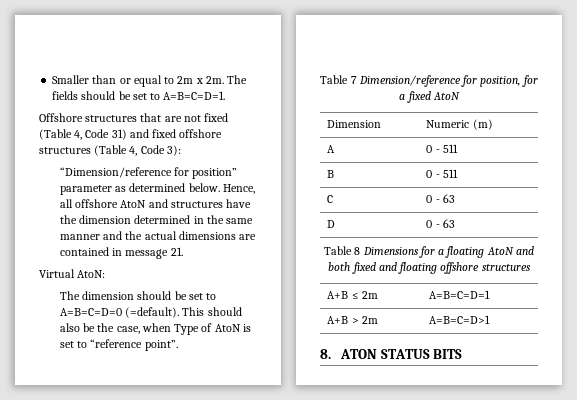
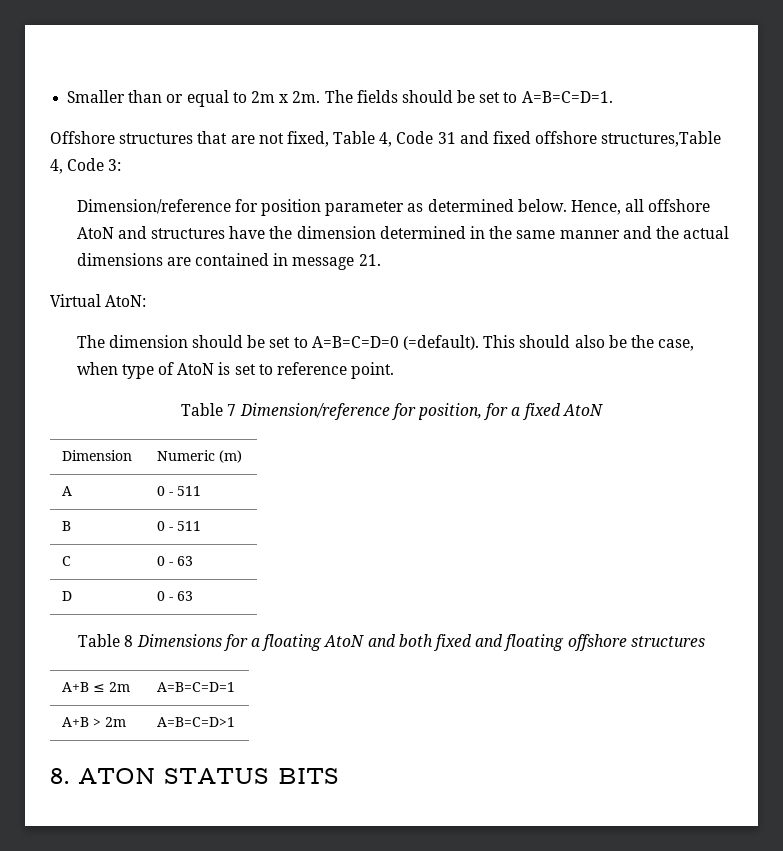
[204,113,229,122] [39,129,127,140] fixed (Table 4, Code 31) -> [286,131,456,147] fixed, Table 4, Code 31
[39,145,181,156] [59,167,238,179] structures (Table 4, Code 3): // “Dimension/reference for position” -> [601,131,722,147] [50,158,122,174] [76,199,322,216] structures,Table 4, Code 3: // Dimension/reference for position
[174,324,200,335] Type -> [121,364,154,379] type
[90,339,178,351] “reference point”. -> [276,362,395,379] reference point.

